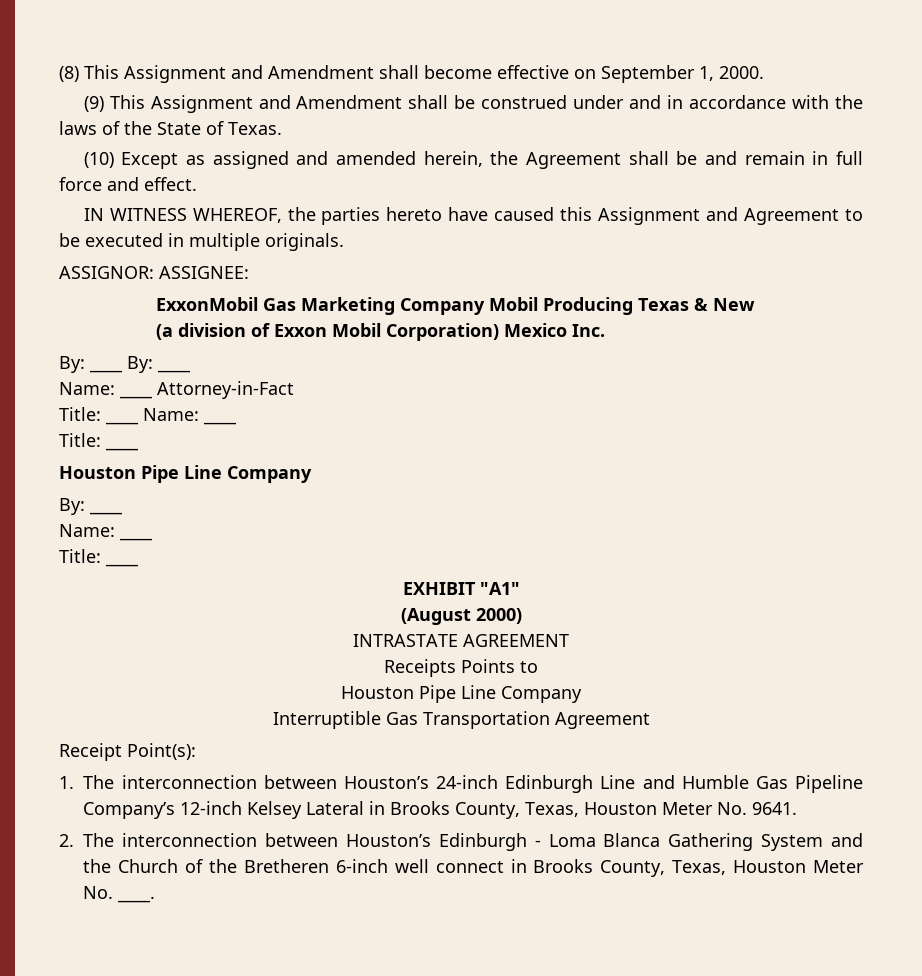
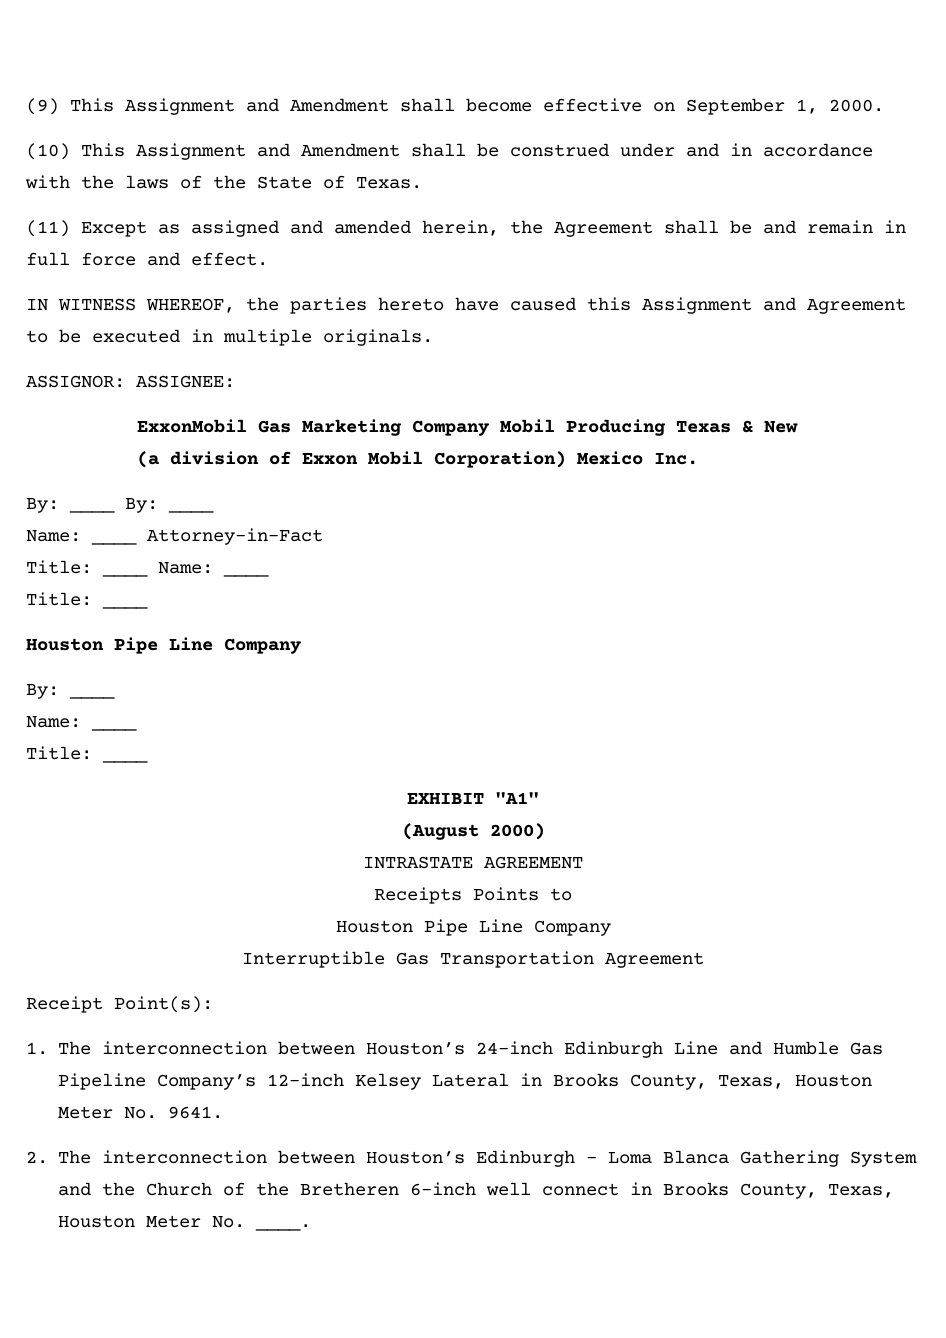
[59,66,79,82] (8) -> [26,98,59,115] (9)
[83,96,104,112] (9) -> [26,143,70,160] (10)
[83,152,114,168] (10) -> [26,220,70,237] (11)

